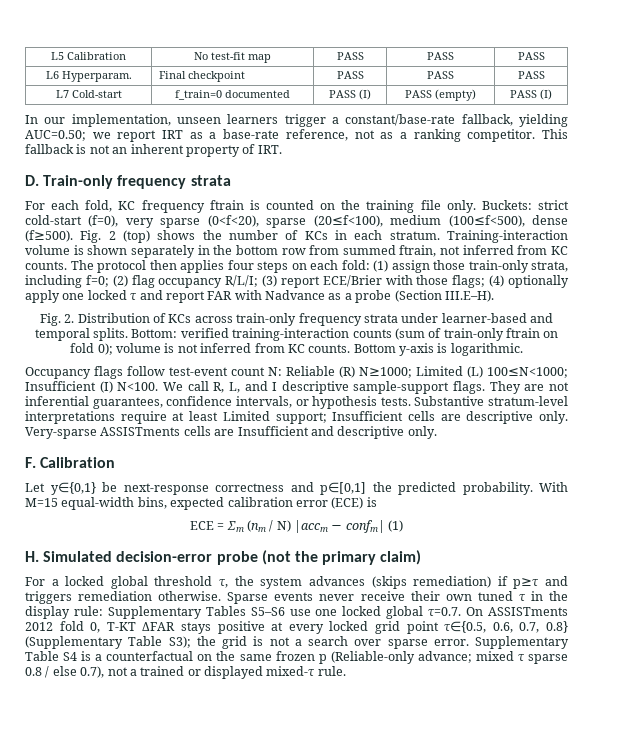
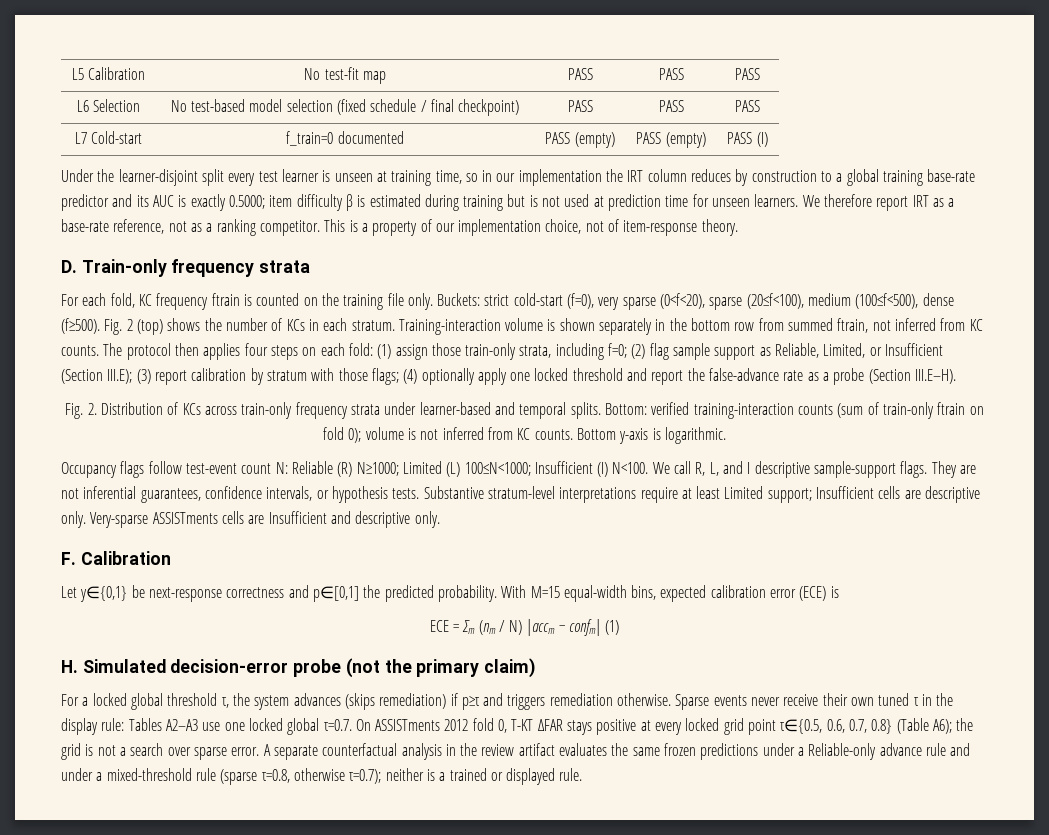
[61,71,132,82] [158,71,245,82] Hyperparam. | Final checkpoint -> [93,99,141,112] [170,99,520,116] Selection | No test-based model selection (fixed schedule / final checkpoint)
[359,89,371,100] (I) -> [574,132,615,148] (empty)
[25,114,568,127] [25,130,111,141] In our implementation, unseen learners trigger a constant/base-rate fallback, yielding AUC=0.50; we -> [61,169,976,186] [61,194,873,211] Under the learner-disjoint split every test learner is unseen at training time, so in our implementation the IRT column reduces by construction to a global training base-rate predictor and its AUC is exactly 0.5000; item difficulty β is estimated during training but is not used at prediction time for unseen learners. We therefore
[25,144,282,157] fallback is not an inherent property of IRT. -> [349,219,738,236] is a property of our implementation choice, not of item-response theory.
[158,275,382,288] occupancy R/L/I; (3) report ECE/Brier -> [673,343,944,360] [61,368,307,385] sample support as Reliable, Limited, or Insufficient (Section III.E); (3) report calibration by stratum
[130,293,137,300] τ -> [572,368,623,381] threshold
[207,290,325,300] FAR with Nadvance -> [687,368,804,381] the false-advance rate
[107,606,285,619] Supplementary Tables S5–S6 -> [128,718,198,731] Tables A2–A3
[25,636,191,649] (Supplementary Table S3); -> [896,718,952,734] (Table A6);
[475,636,569,649] [25,651,568,664] [25,666,128,678] Supplementary Table S4 is a counterfactual on the same frozen p (Reliable-only advance; mixed τ sparse 0.8 / else 0.7), not -> [263,743,971,760] [61,768,435,785] A separate counterfactual analysis in the review artifact evaluates the same frozen predictions under a Reliable-only advance rule and under a mixed-threshold rule (sparse τ=0.8, otherwise τ=0.7); neither is
[266,666,315,676] mixed-τ -> (556, 776) none

